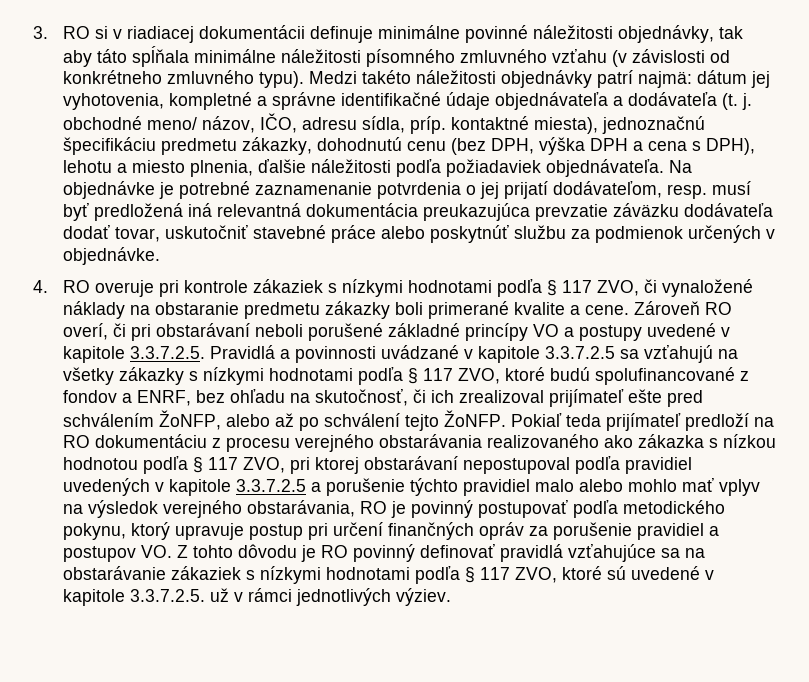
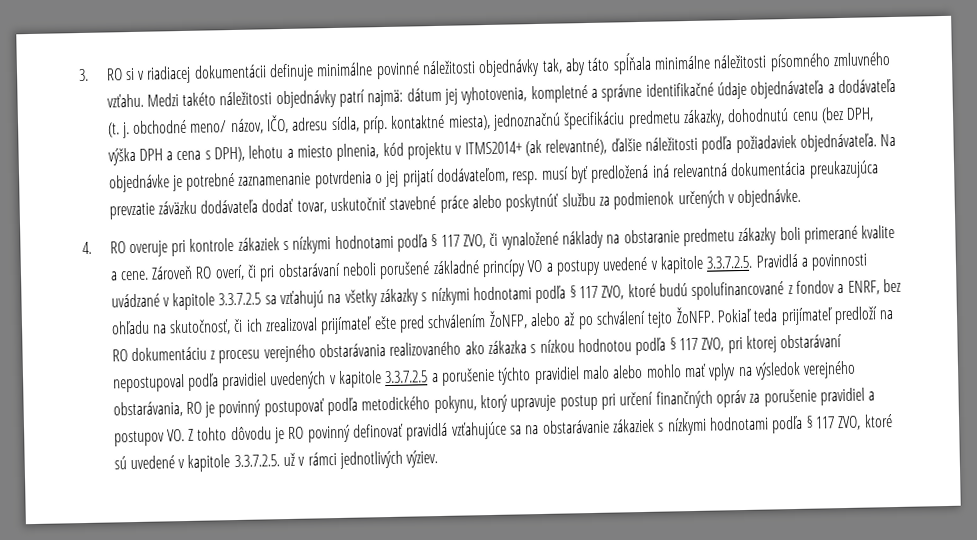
[617,25,743,43] objednávky, tak -> [478,58,563,78] objednávky tak,
[551,49,730,67] [62,70,304,88] vzťahu (v závislosti od konkrétneho zmluvného typu). -> [106,93,144,108] vzťahu.
(253, 168) none -> [382,138,608,160] kód projektu v ITMS2014+ (ak relevantné),

